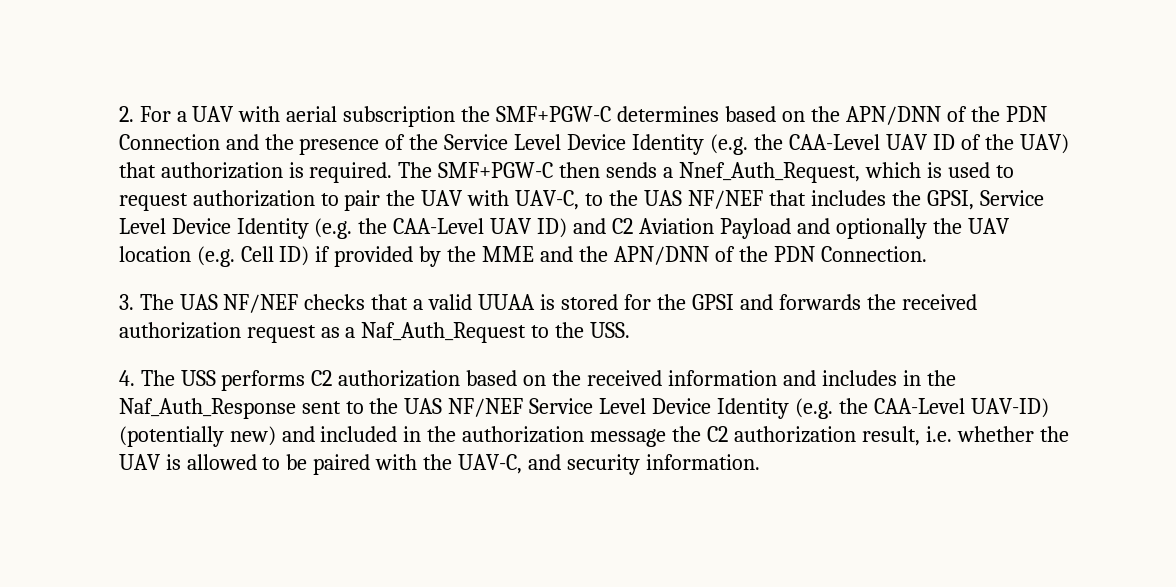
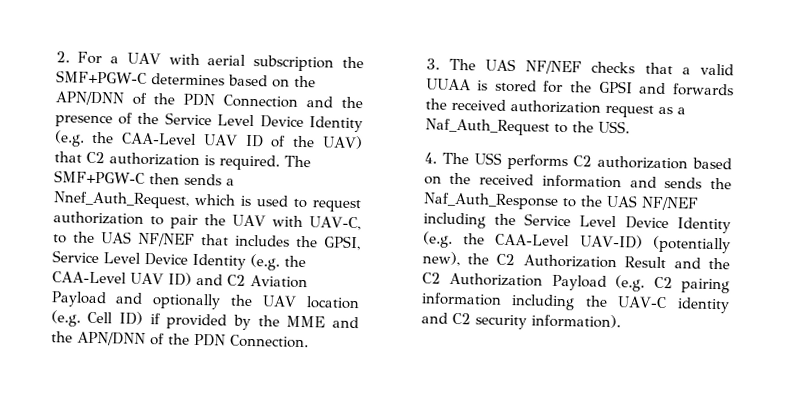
(156, 170) none -> [85,151,105,164] C2
[821,370,921,386] includes in -> [664,177,703,189] sends
[301,398,524,417] sent to the UAS NF/NEF -> [561,194,699,211] [422,212,516,229] to the UAS NF/NEF including the
[229,426,1069,447] [118,454,761,475] new) and included in the authorization message the C2 authorization result, i.e. whether the UAV is allowed to be paired with the UAV-C, and security information. -> [421,251,730,270] [421,272,730,294] [420,292,730,314] [420,312,621,330] new), the C2 Authorization Result and the C2 Authorization Payload (e.g. C2 pairing information including the UAV-C identity and C2 security information).

